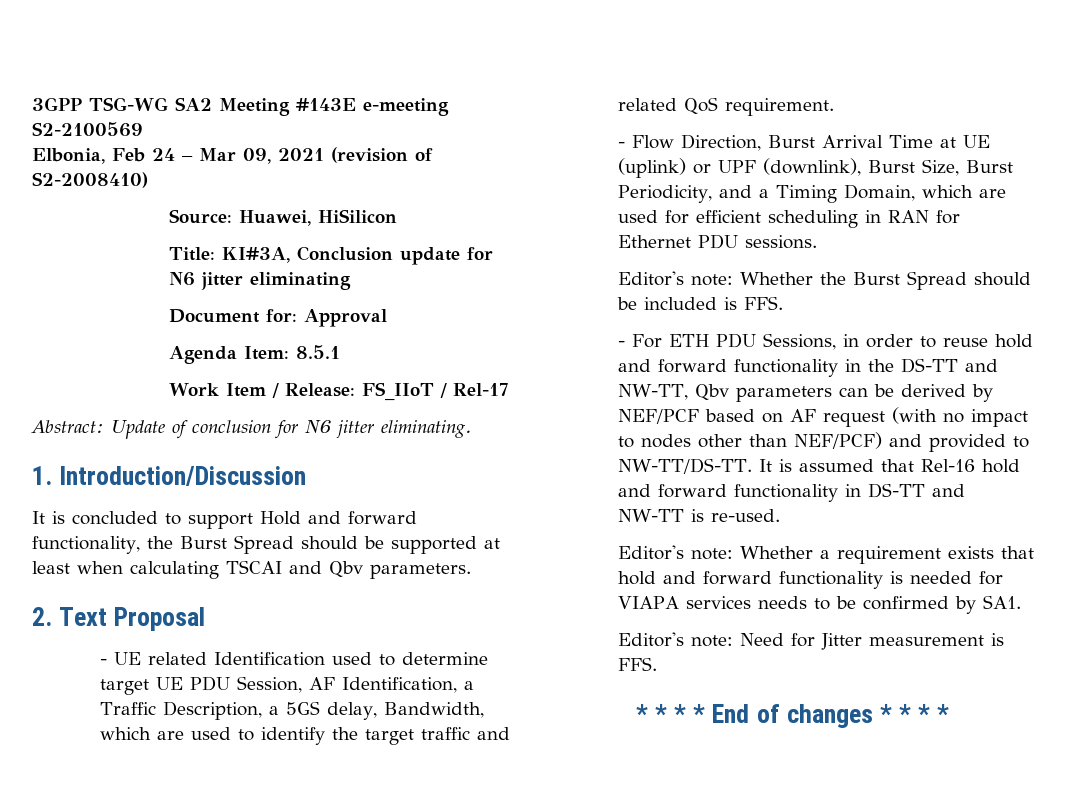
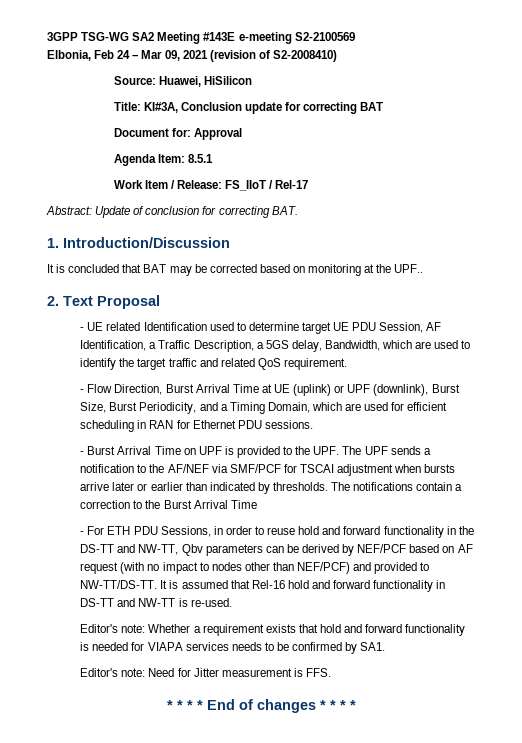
[168,272,351,290] N6 jitter eliminating -> [303,102,384,114] correcting BAT
[305,420,472,438] N6 jitter eliminating. -> [218,206,298,218] correcting BAT.
[165,511,417,529] [32,535,500,554] [32,560,471,579] to support Hold and forward functionality, the Burst Spread should be supported at least when calculating TSCAI and Qbv parameters. -> [122,264,424,276] that BAT may be corrected based on monitoring at the UPF..
[618,271,1032,290] [617,296,784,310] Editor's note: Whether the Burst Spread should be included is FFS. -> [80,446,431,458] [80,464,456,476] [80,482,463,494] [80,500,257,509] - Burst Arrival Time on UPF is provided to the UPF. The UPF sends a notification to the AF/NEF via SMF/PCF for TSCAI adjustment when bursts arrive later or earlier than indicated by thresholds. The notifications contain a correction to the Burst Arrival Time

